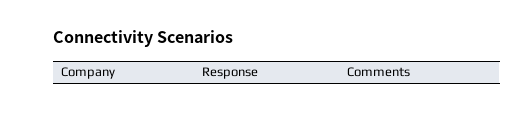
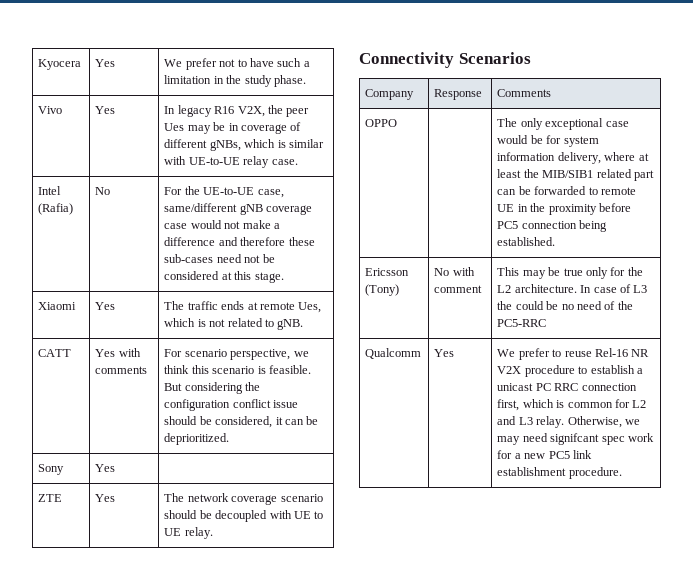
(53, 38) none -> [38,59,82,70] [95,59,116,67] [164,58,310,70] [164,75,306,87] [38,106,63,114] [95,106,116,114] [164,105,310,117] [164,122,302,134] [164,139,324,151] [164,156,298,168] [38,186,62,195] [38,203,74,215] [95,187,111,195] [164,186,284,198] [164,203,313,215] [164,220,280,229] [164,237,315,246] [164,254,275,263] [164,271,284,283] [38,302,77,310] [95,302,116,310] [164,301,322,313] [164,318,304,330] [38,349,72,357] [95,348,141,357] [95,366,148,374] [164,349,309,360] [164,365,311,374] [164,382,261,394] [164,399,299,411] [164,416,319,428] [164,433,230,445] [38,464,65,475] [95,464,116,472] [38,494,63,502] [95,494,116,502] [164,493,323,505] [164,510,324,522] [164,527,213,539] Kyocera | Yes | We prefer not to have such a limitation in the study phase. // Vivo | Yes | In legacy R16 V2X, the peer Ues may be in coverage of different gNBs, which is similar with UE-to-UE relay case. // Intel (Rafia) | No | For the UE-to-UE case, same/different gNB coverage case would not make a difference and therefore these sub-cases need not be considered at this stage. // Xiaomi | Yes | The traffic ends at remote Ues, which is not related to gNB. // CATT | Yes with comments | For scenario perspective, we think this scenario is feasible. But considering the configuration conflict issue should be considered, it can be deprioritized. // Sony | Yes | // ZTE | Yes | The network coverage scenario should be decoupled with UE to UE relay. //
(410, 72) none -> [365,119,398,127] [497,118,629,130] [497,135,599,147] [497,152,649,164] [497,169,654,181] [497,186,636,195] [497,203,631,215] [497,220,608,232] [497,237,556,246] [365,268,410,276] [365,284,400,296] [434,267,475,276] [434,285,483,293] [497,267,643,279] [497,284,648,293] [497,301,633,310] [497,319,547,327] [365,348,422,359] [434,349,455,357] [497,348,650,360] [497,365,643,377] [497,383,637,391] [497,399,647,411] [497,416,640,428] [497,433,654,445] [497,450,592,459] [497,467,622,479] // OPPO | | The only exceptional case would be for system information delivery, where at least the MIB/SIB1 related part can be forwarded to remote UE in the proximity before PC5 connection being established. // Ericsson (Tony) | No with comment | This may be true only for the L2 architecture. In case of L3 the could be no need of the PC5-RRC // Qualcomm | Yes | We prefer to reuse Rel-16 NR V2X procedure to establish a unicast PC RRC connection first, which is common for L2 and L3 relay. Otherwise, we may need signifcant spec work for a new PC5 link establishment procedure.

